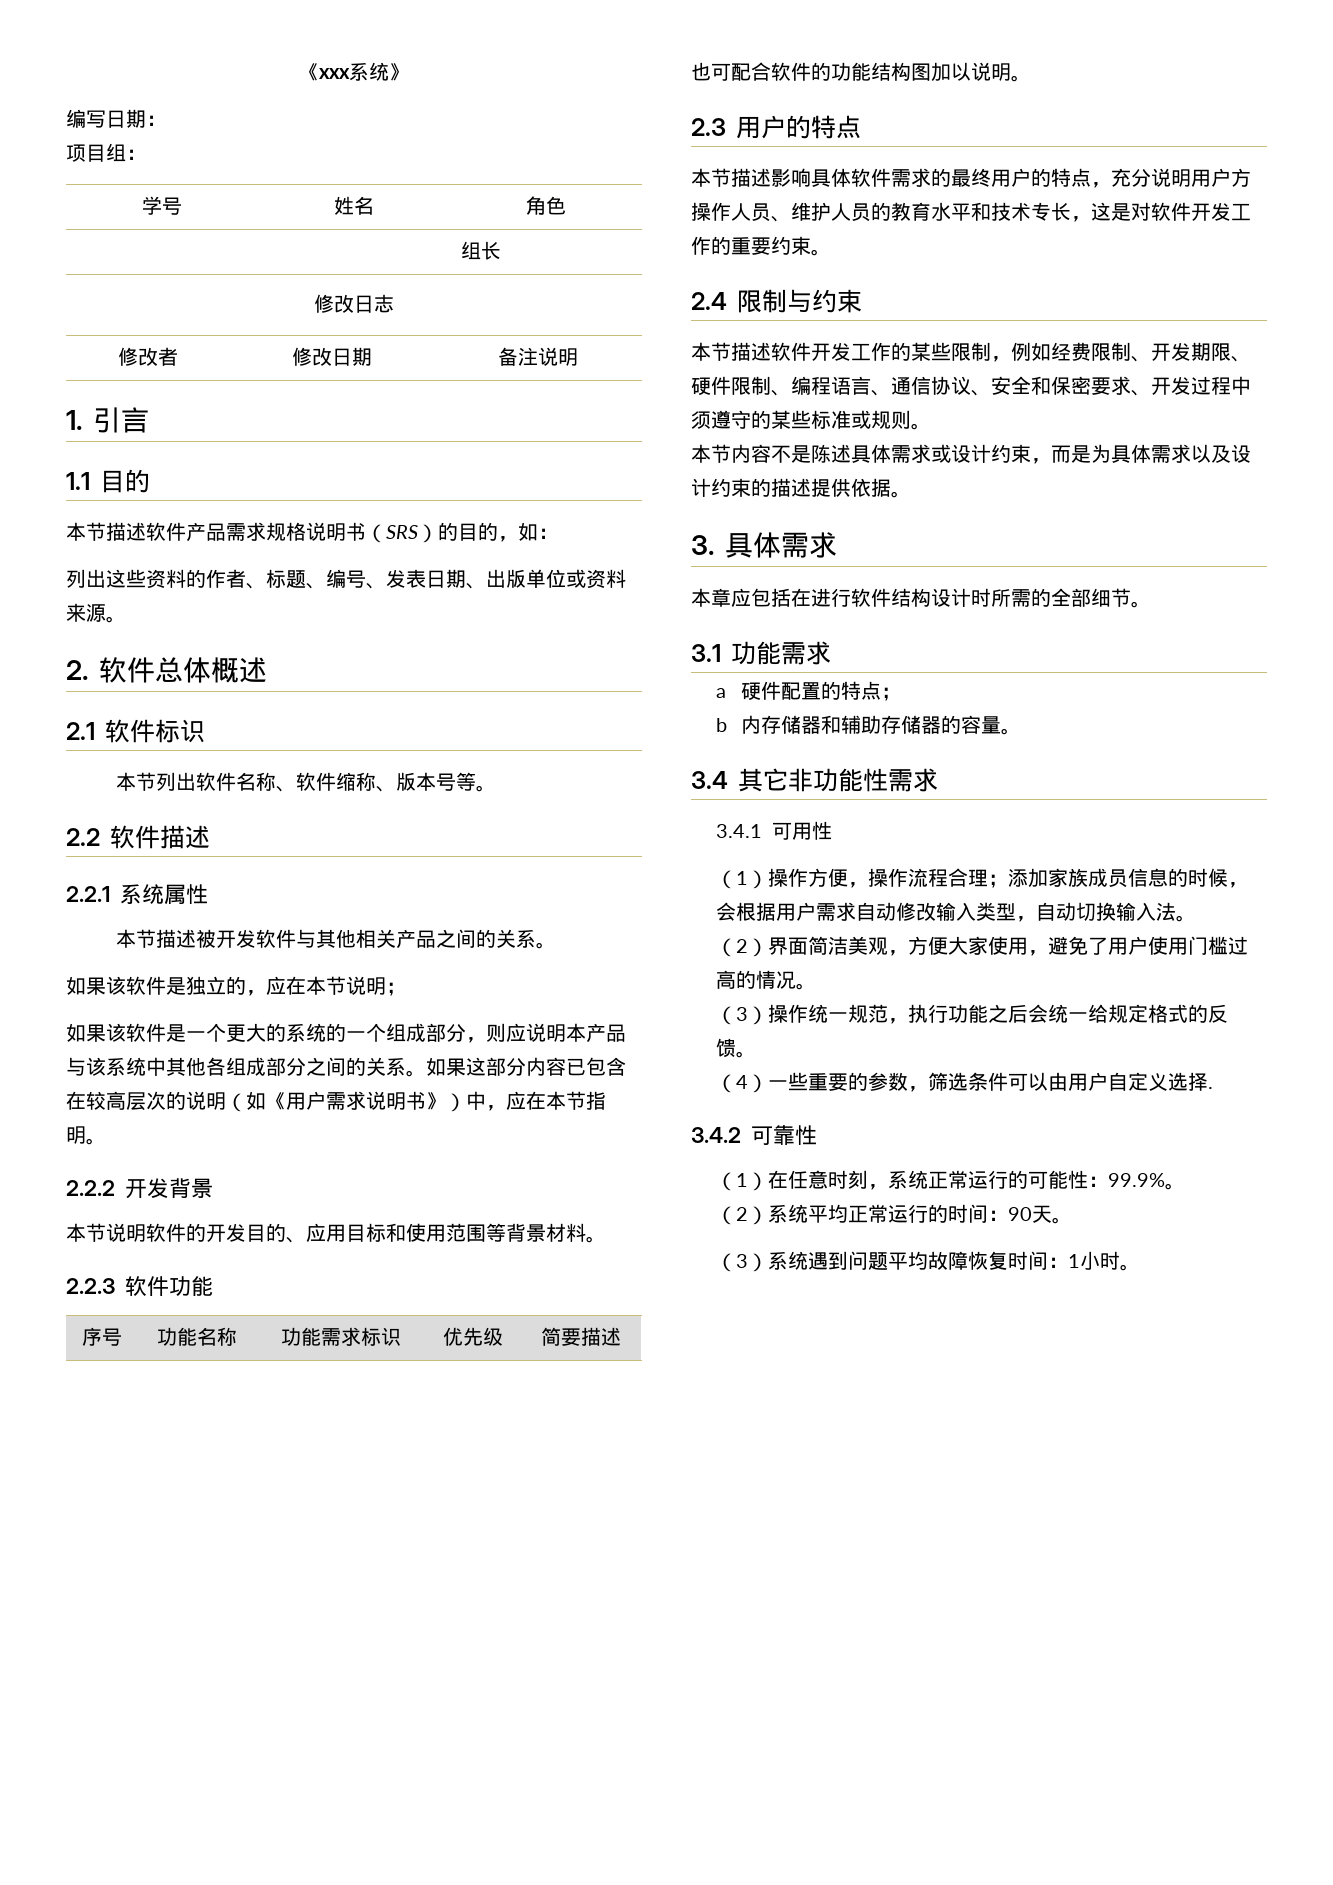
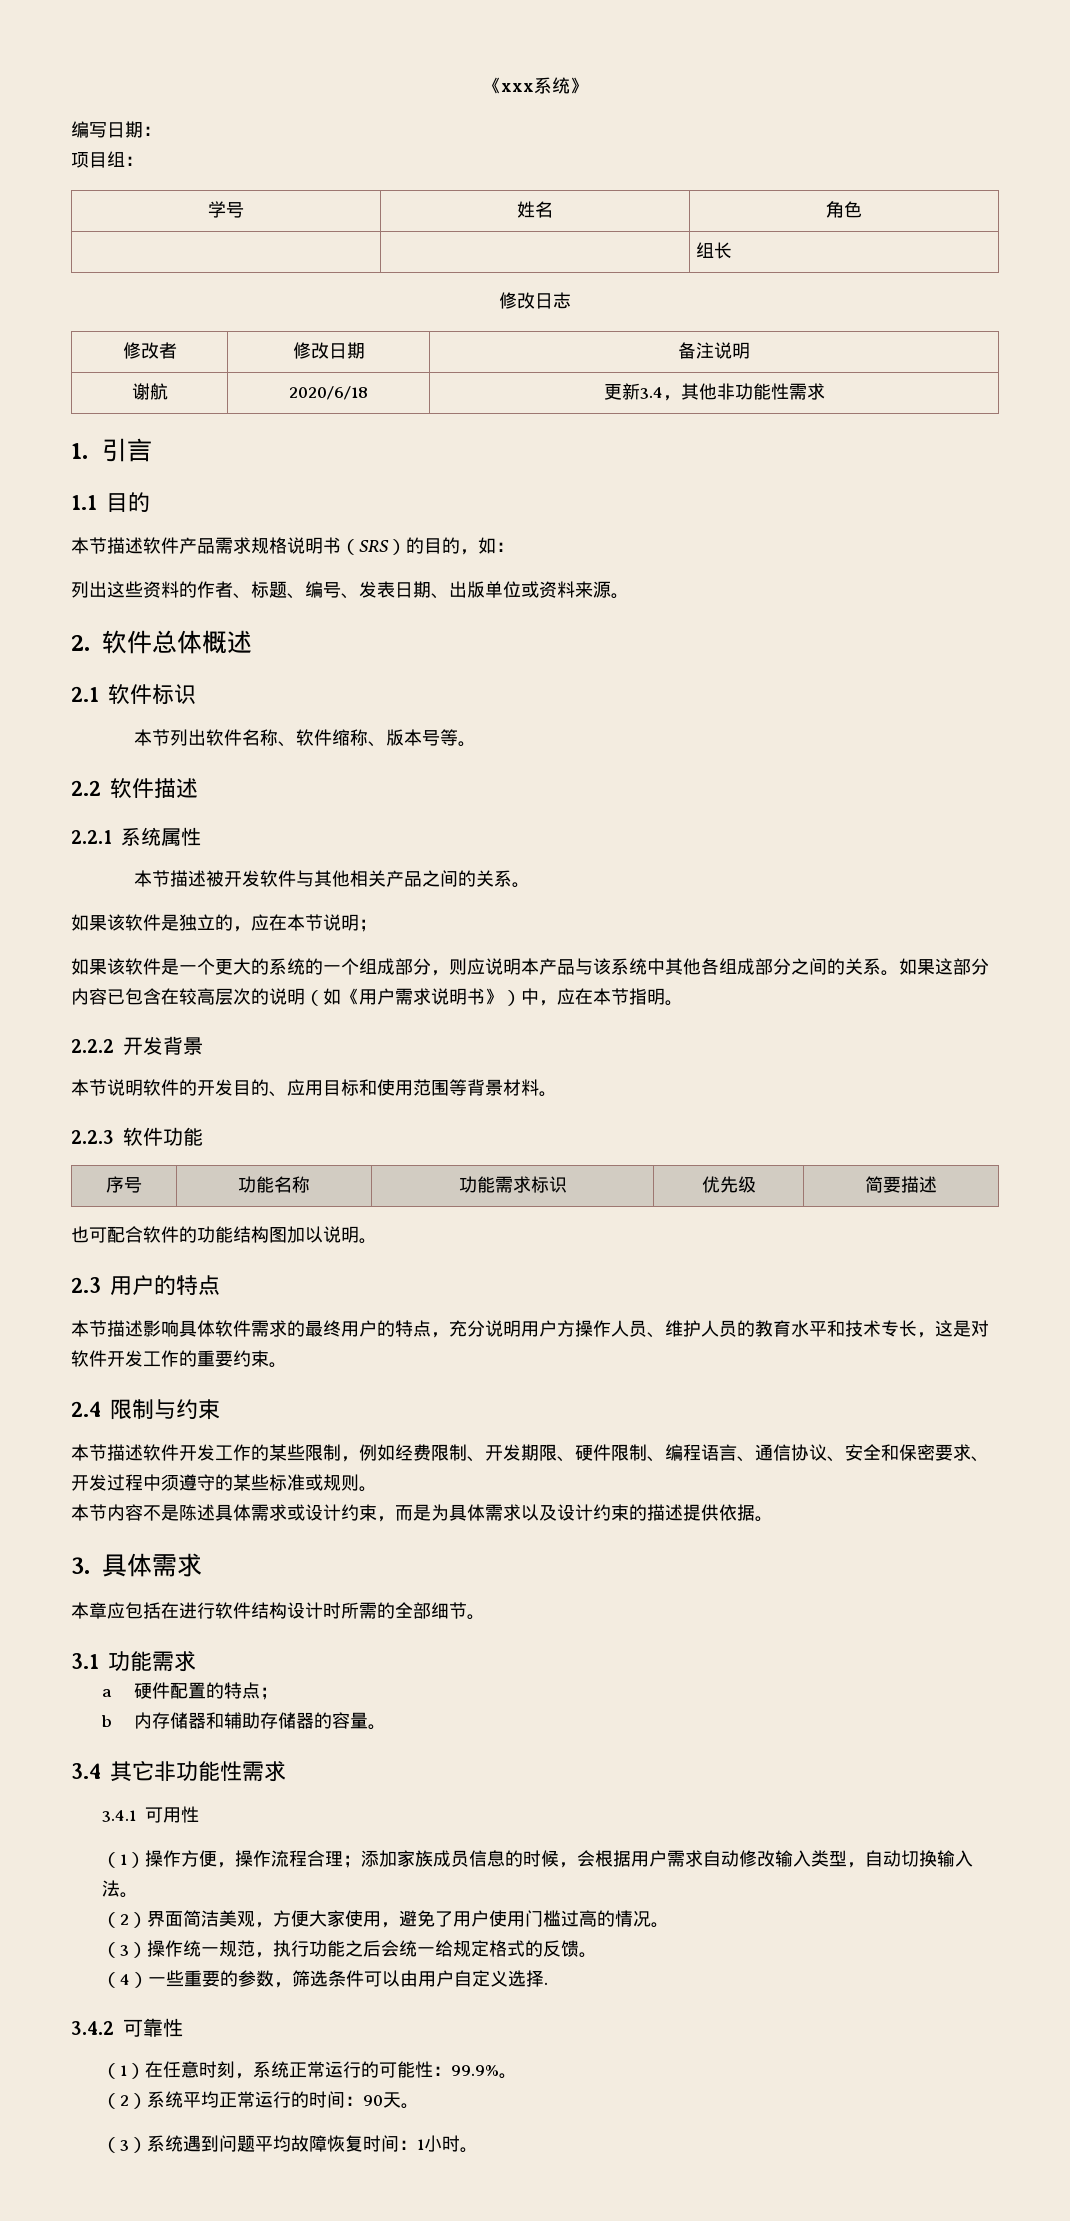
(578, 357) none -> [131,383,168,400] [289,386,368,400] [603,383,825,401] // 谢航 | 2020/6/18 | 更新3.4，其他非功能性需求

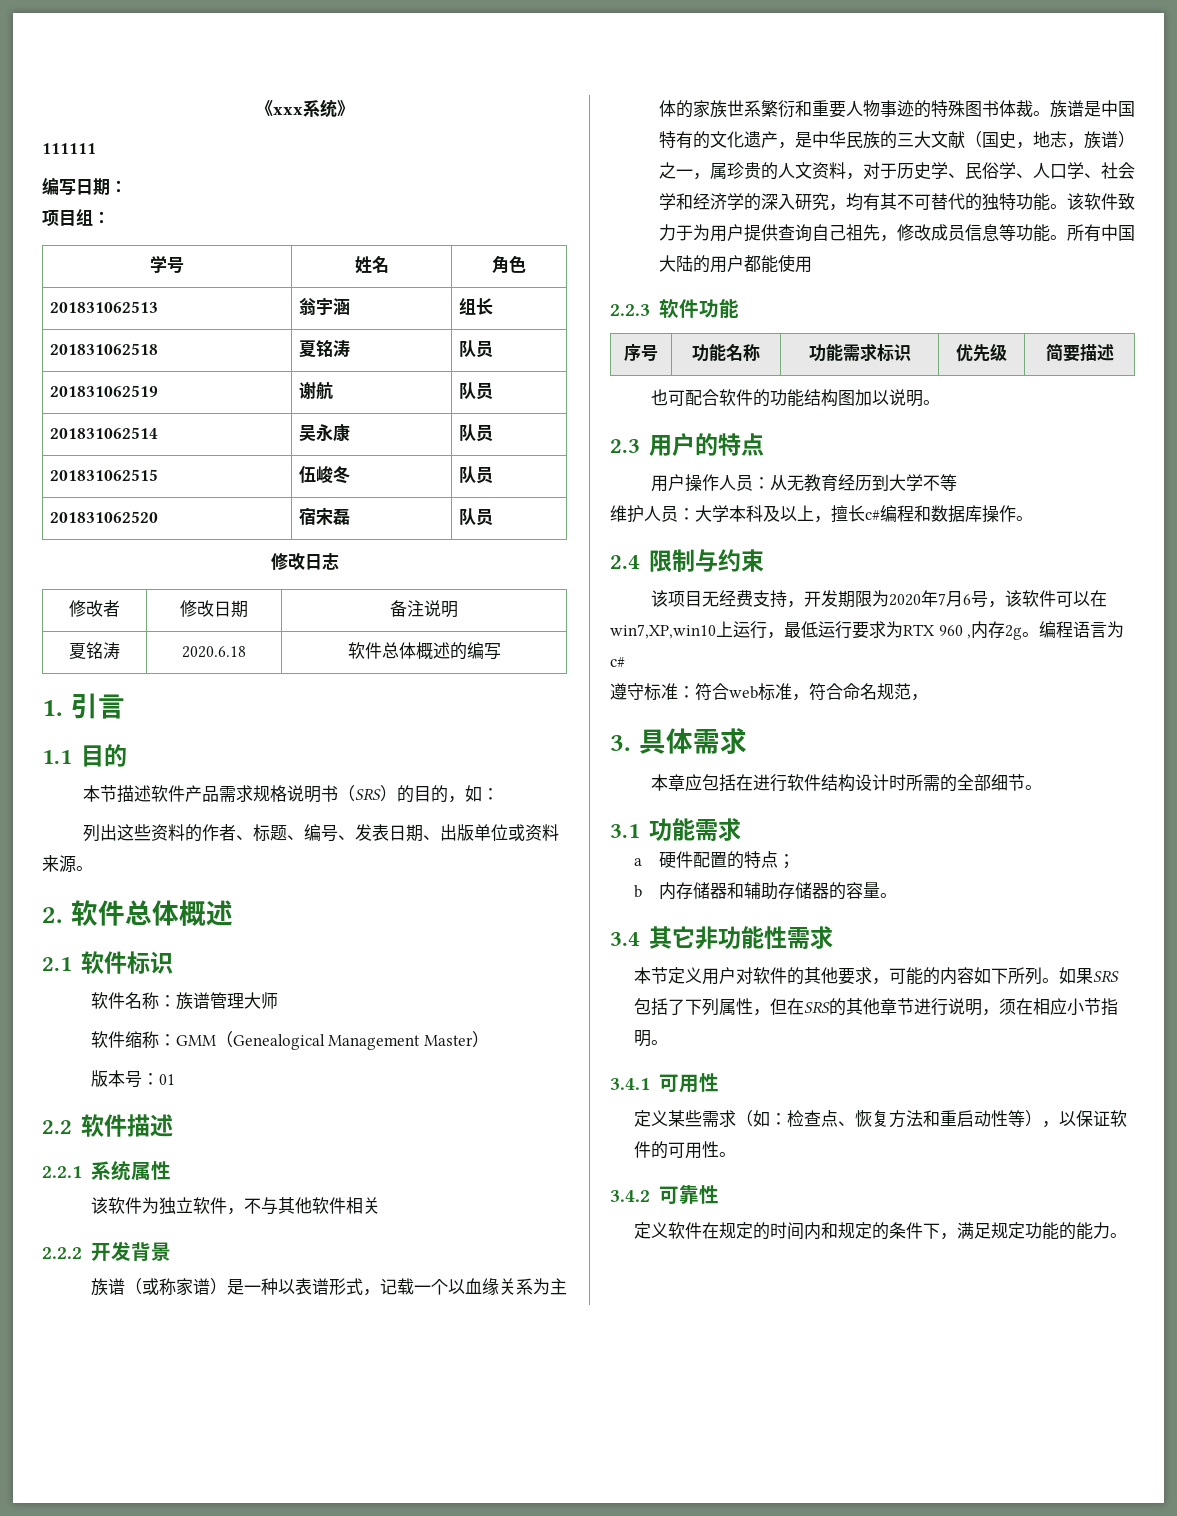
(588, 85) none -> [42,143,96,154] // 111111
(862, 209) | -> [50,301,159,313] [299,298,351,315] 201831062513 | 翁宇涵
(733, 250) none -> [50,343,159,355] [299,340,351,357] [459,340,494,358] [50,385,159,397] [299,382,334,399] [459,382,494,400] [50,427,159,439] [299,424,351,442] [459,424,494,442] [50,469,159,481] [299,466,351,484] [459,466,494,484] [50,511,159,523] [299,507,351,525] [459,508,494,526] // 201831062518 | 夏铭涛 | 队员 // 201831062519 | 谢航 | 队员 // 201831062514 | 吴永康 | 队员 // 201831062515 | 伍峻冬 | 队员 // 201831062520 | 宿宋磊 | 队员
[131,383,168,400] [289,386,368,400] [603,383,825,401] 谢航 | 2020/6/18 | 更新3.4，其他非功能性需求 -> [69,642,120,659] [182,646,246,658] [347,642,501,660] 夏铭涛 | 2020.6.18 | 软件总体概述的编写
[133,729,476,747] 本节列出软件名称、软件缩称、版本号等。 -> [90,992,278,1010] [90,1031,489,1050] [90,1070,175,1088] 软件名称：族谱管理大师 // 软件缩称：GMM（Genealogical Management Master） // 版本号：01
[133,870,530,888] [71,914,377,932] [71,958,989,976] [71,988,683,1006] [71,1036,203,1055] [71,1079,557,1097] 本节描述被开发软件与其他相关产品之间的关系。 // 如果该软件是独立的，应在本节说明； // 如果该软件是一个更大的系统的一个组成部分，则应说明本产品与该系统中其他各组成部分之间的关系。如果这部分内容已包含在较高层次的说明（如《用户需求说明书》）中，应在本节指明。 // 2.2.2开发背景 // 本节说明软件的开发目的、应用目标和使用范围等背景材料。 -> [90,1197,380,1215] [42,1241,171,1262] [90,1278,567,1296] [658,100,1135,118] [658,131,1135,149] [658,162,1135,180] [658,193,1135,211] [658,224,1135,242] [658,254,812,273] 该软件为独立软件，不与其他软件相关 // 2.2.2开发背景 // 族谱（或称家谱）是一种以表谱形式，记载一个以血缘关系为主体的家族世系繁衍和重要人物事迹的特殊图书体裁。族谱是中国特有的文化遗产，是中华民族的三大文献（国史，地志，族谱）之一，属珍贵的人文资料，对于历史学、民俗学、人口学、社会学和经济学的深入研究，均有其不可替代的独特功能。该软件致力于为用户提供查询自己祖先，修改成员信息等功能。所有中国大陆的用户都能使用
[71,1320,989,1338] [71,1350,287,1368] [71,1399,220,1420] [71,1444,989,1462] [71,1474,377,1492] [71,1504,773,1522] 本节描述影响具体软件需求的最终用户的特点，充分说明用户方操作人员、维护人员的教育水平和技术专长，这是对软件开发工作的重要约束。 // 2.4限制与约束 // 本节描述软件开发工作的某些限制，例如经费限制、开发期限、硬件限制、编程语言、通信协议、安全和保密要求、开发过程中须遵守的某些标准或规则。 // 本节内容不是陈述具体需求或设计约束，而是为具体需求以及设计约束的描述提供依据。 -> [650,474,957,492] [610,505,1033,523] [610,549,764,572] [650,590,1107,608] [610,621,1125,640] [610,656,625,667] [610,683,928,701] 用户操作人员：从无教育经历到大学不等 // 维护人员：大学本科及以上，擅长c#编程和数据库操作。 // 2.4限制与约束 // 该项目无经费支持，开发期限为2020年7月6号，该软件可以在win7,XP,win10上运行，最低运行要求为RTX 960 ,内存2g。编程语言为c# // 遵守标准：符合web标准，符合命名规范，
[102,1806,200,1823] [102,1850,974,1868] [102,1880,139,1898] [102,1910,670,1928] [102,1940,598,1958] [102,1970,549,1988] [71,2018,183,2037] [102,2061,518,2079] [102,2091,420,2109] [102,2135,461,2153] 3.4.1可用性 // （1）操作方便，操作流程合理；添加家族成员信息的时候，会根据用户需求自动修改输入类型，自动切换输入法。 // （2）界面简洁美观，方便大家使用，避免了用户使用门槛过高的情况。 // （3）操作统一规范，执行功能之后会统一给规定格式的反馈。 // （4）一些重要的参数，筛选条件可以由用户自定义选择. // 3.4.2可靠性 // （1）在任意时刻，系统正常运行的可能性：99.9%。 // （2）系统平均正常运行的时间：90天。 // （3）系统遇到问题平均故障恢复时间：1小时 -> [634,967,1120,985] [634,998,1119,1016] [634,1030,669,1047] [610,1073,719,1093] [634,1110,1128,1128] [634,1141,737,1159] [610,1185,719,1205] [634,1222,1111,1240] 本节定义用户对软件的其他要求，可能的内容如下所列。如果SRS包括了下列属性，但在SRS的其他章节进行说明，须在相应小节指明。 // 3.4.1可用性 // 定义某些需求（如：检查点、恢复方法和重启动性等），以保证软件的可用性。 // 3.4.2可靠性 // 定义软件在规定的时间内和规定的条件下，满足规定功能的能力

